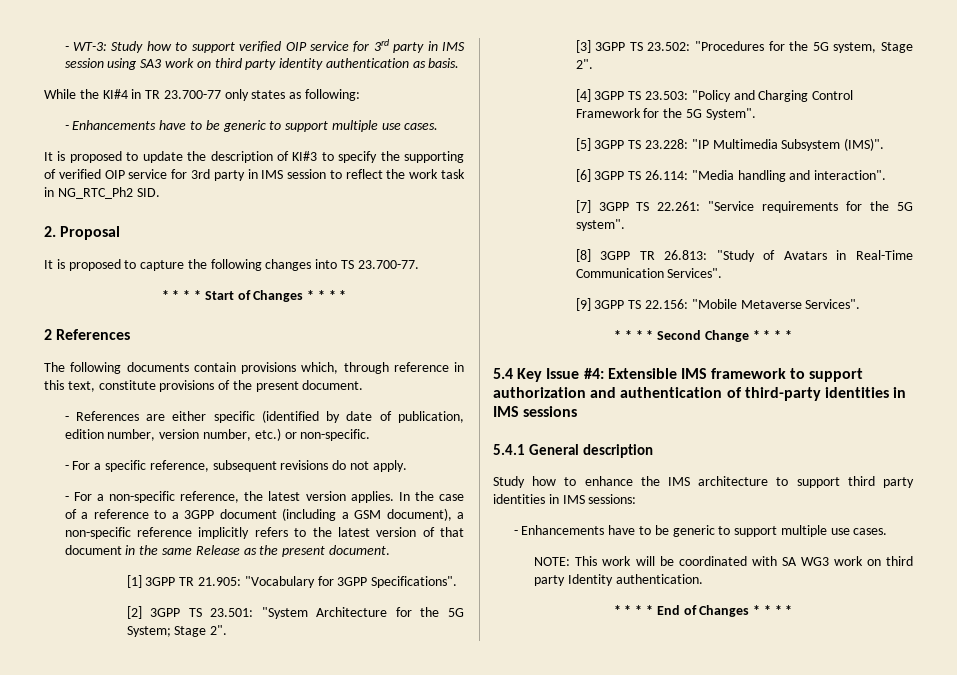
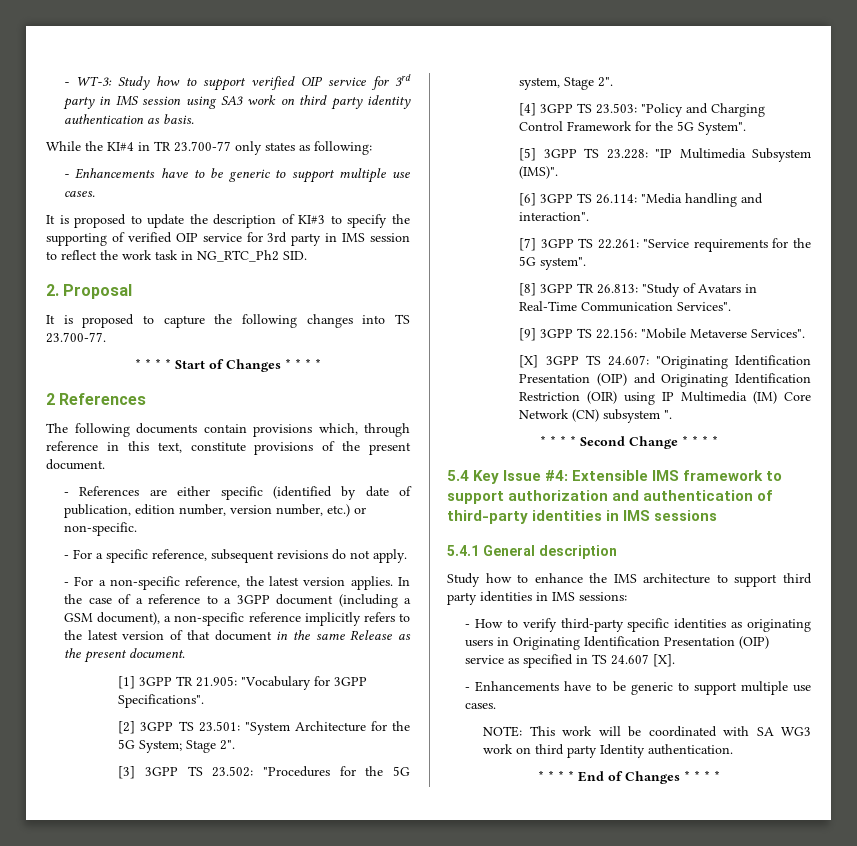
(861, 304) none -> [519,355,811,369] [519,373,811,387] [519,391,811,405] [519,409,673,423] // [X] 3GPP TS 24.607: "Originating Identification Presentation (OIP) and Originating Identification Restriction (OIR) using IP Multimedia (IM) Core Network (CN) subsystem ".
(637, 499) none -> [465,618,811,632] [465,636,770,650] [465,654,676,668] // - How to verify third-party specific identities as originating users in Originating Identification Presentation (OIP) service as specified in TS 24.607 [X].

